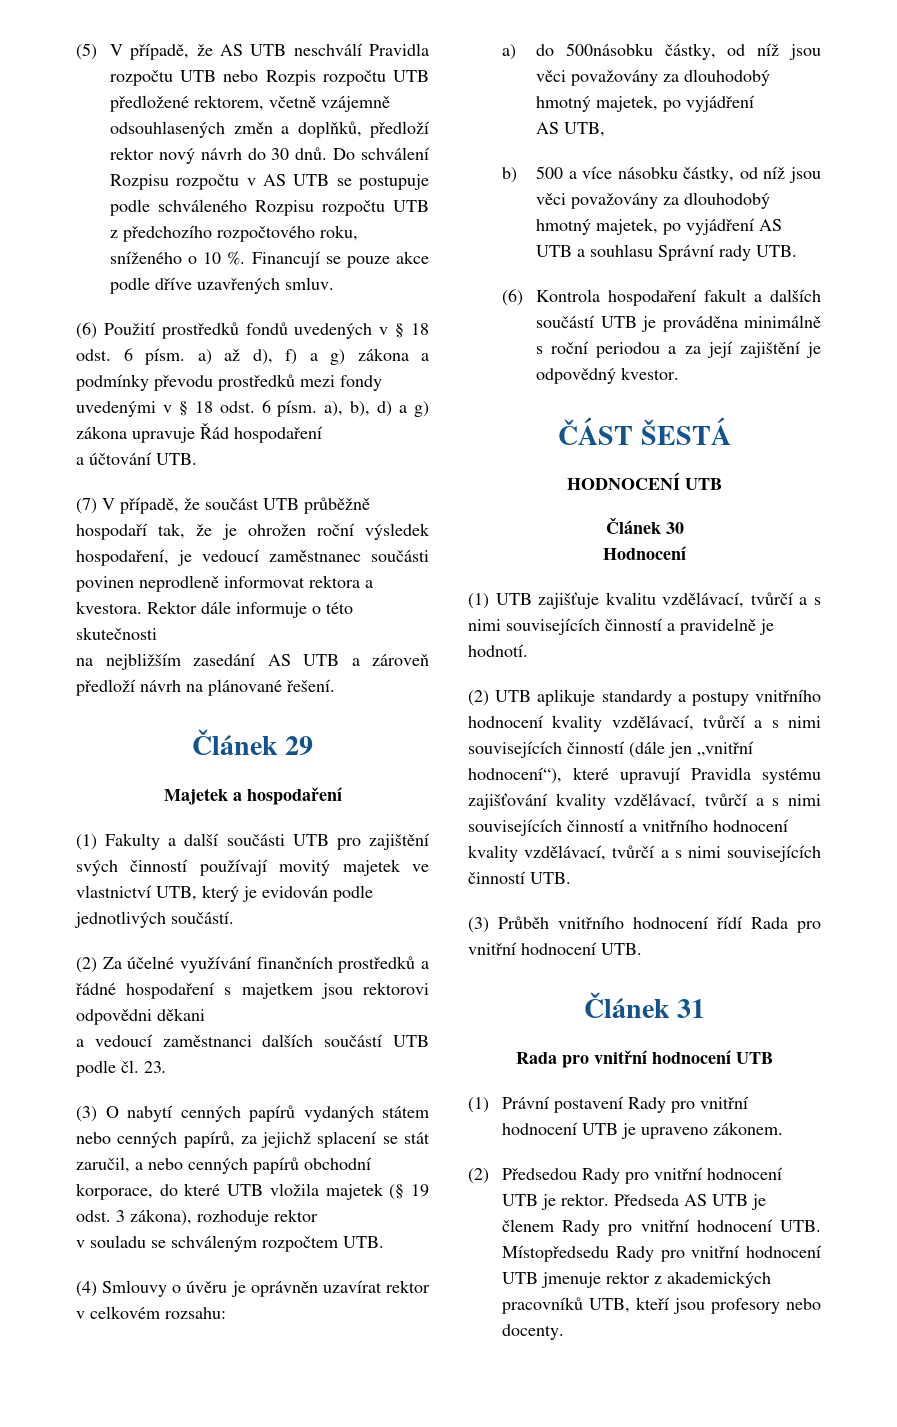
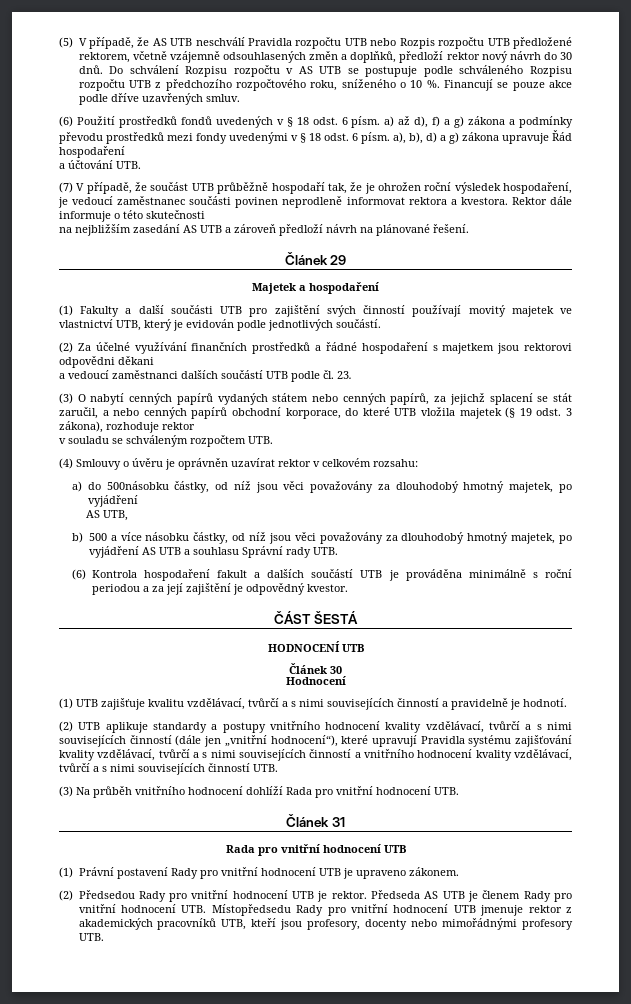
[498,916,742,929] Průběh vnitřního hodnocení řídí -> [76,786,283,798] Na průběh vnitřního hodnocení dohlíží
[711,1298,821,1314] [502,1324,565,1340] profesory nebo docenty. -> [307,918,574,930] [78,933,104,941] profesory, docenty nebo mimořádnými profesory UTB.

